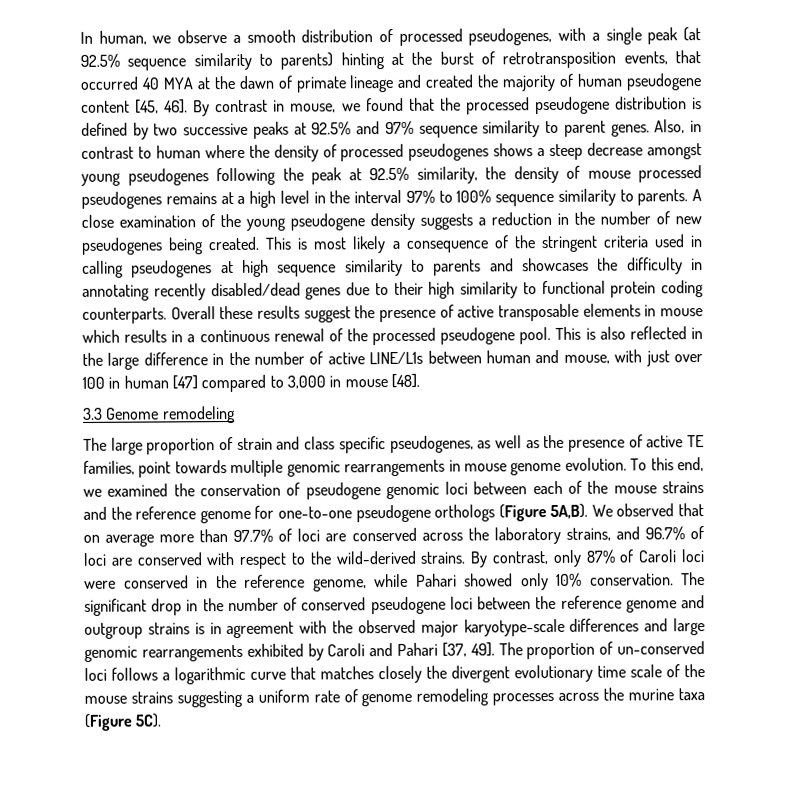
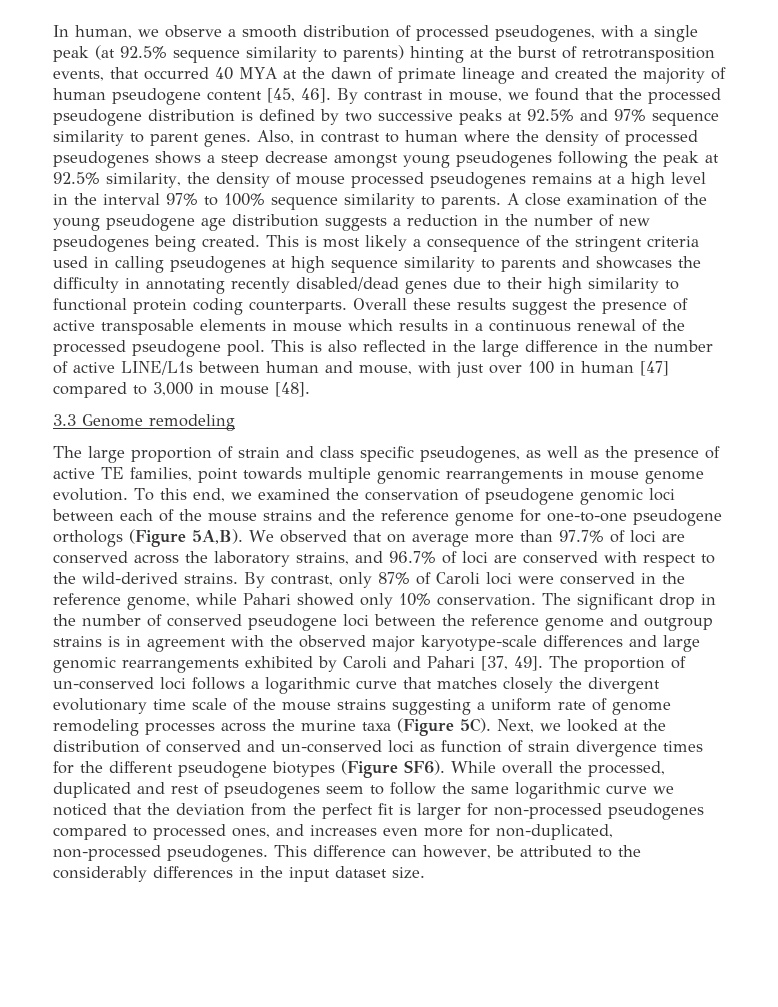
[370,212,415,231] density -> [201,214,319,231] age distribution
(163, 720) none -> [497,719,666,733] [53,740,703,757] [53,760,665,778] [53,782,674,799] [53,803,704,820] [53,824,613,840] [53,845,641,862] [53,866,425,882] Next, we looked at the distribution of conserved and un-conserved loci as function of strain divergence times for the different pseudogene biotypes (Figure SF6). While overall the processed, duplicated and rest of pseudogenes seem to follow the same logarithmic curve we noticed that the deviation from the perfect fit is larger for non-processed pseudogenes compared to processed ones, and increases even more for non-duplicated, non-processed pseudogenes. This difference can however, be attributed to the considerably differences in the input dataset size.

